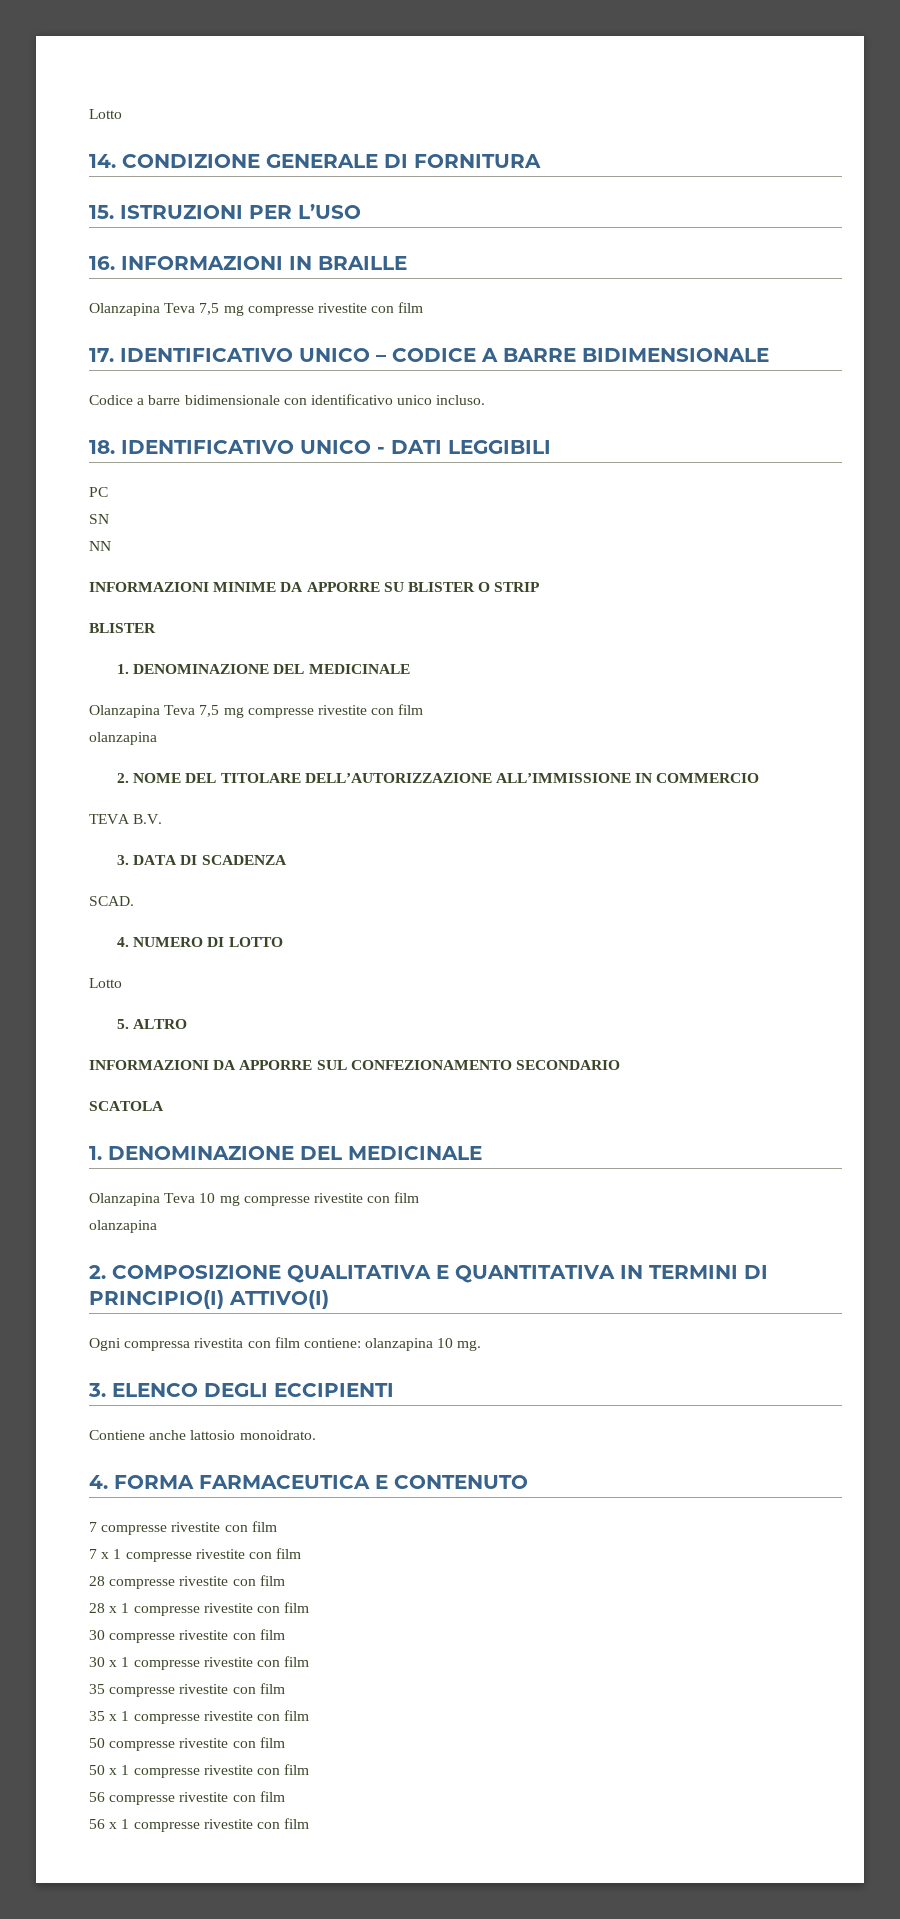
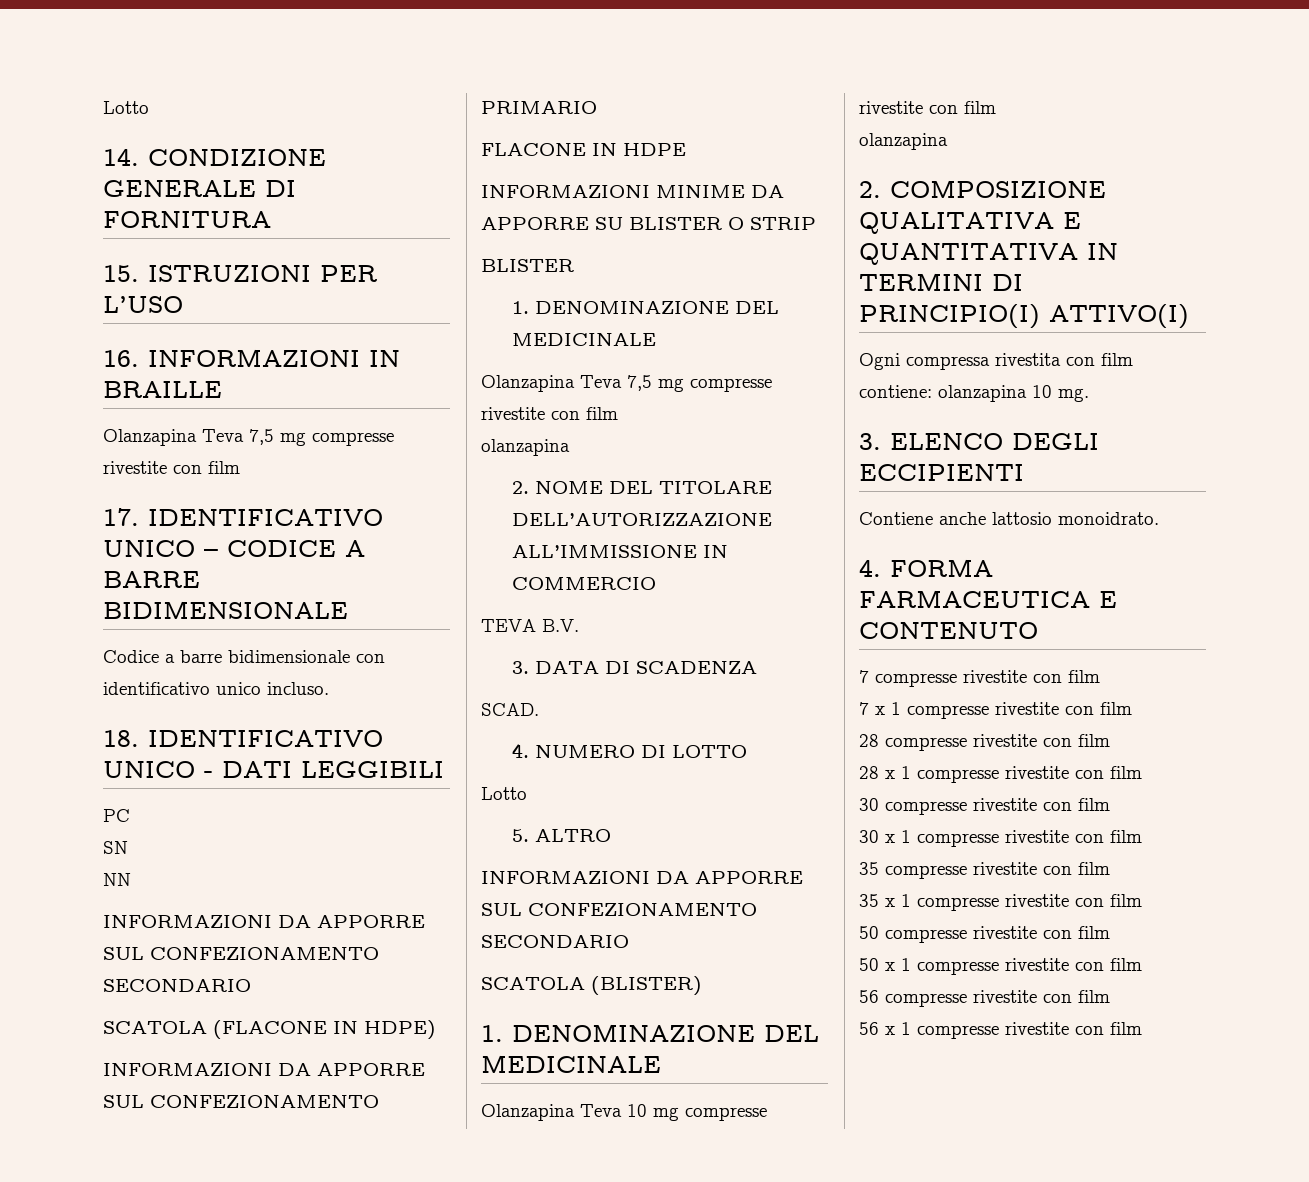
(111, 546) none -> [103,915,425,928] [103,947,379,960] [103,979,251,992] [103,1020,436,1040] [103,1063,425,1076] [103,1095,379,1108] [481,101,597,114] [481,143,686,156] // INFORMAZIONI DA APPORRE SUL CONFEZIONAMENTO SECONDARIO // SCATOLA (FLACONE IN HDPE) // INFORMAZIONI DA APPORRE SUL CONFEZIONAMENTO PRIMARIO // FLACONE IN HDPE
(164, 1106) none -> [591,976,702,996] (BLISTER)

